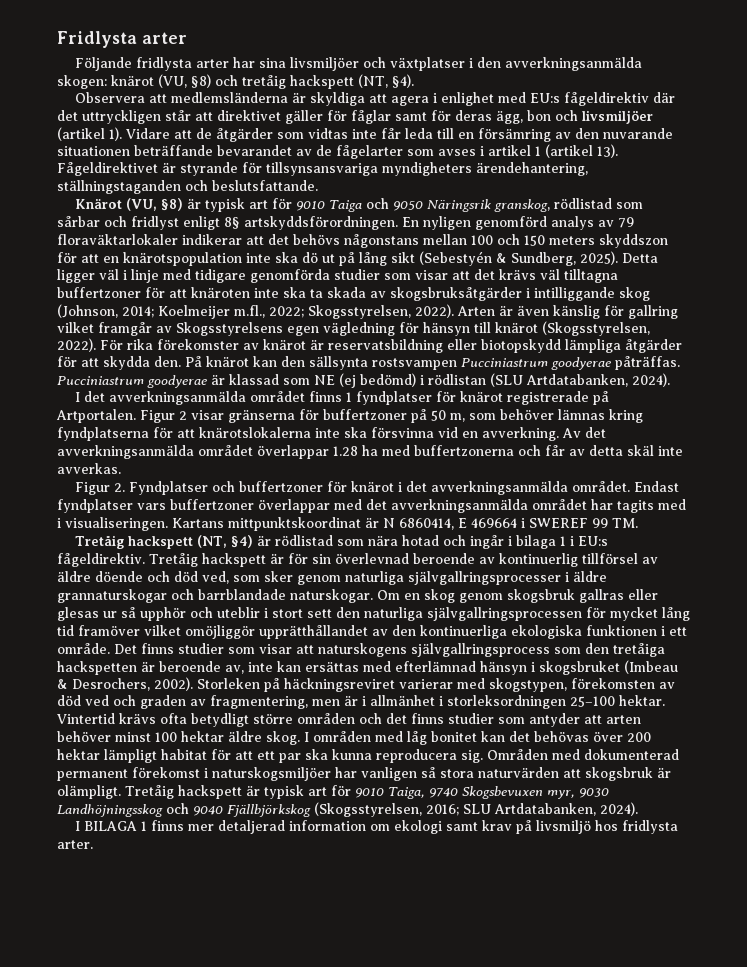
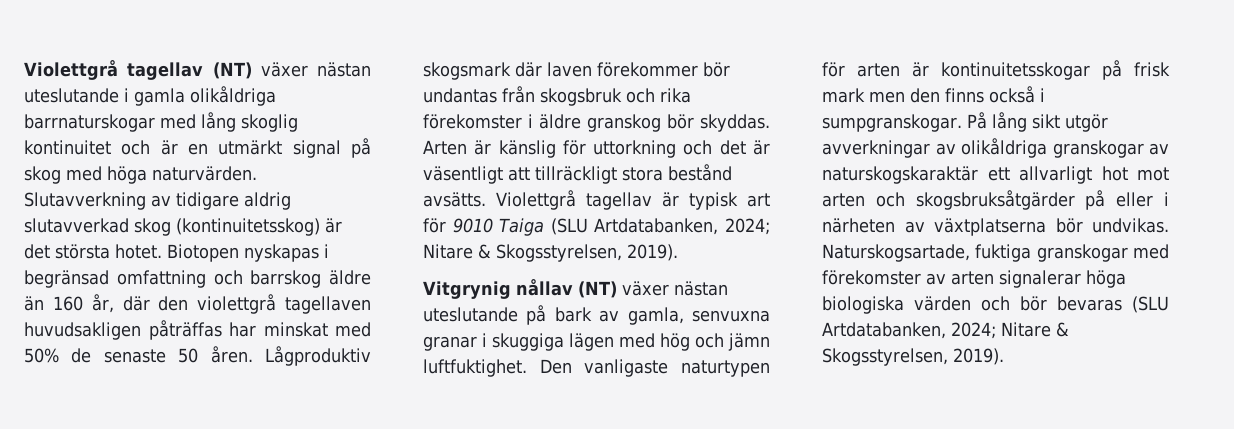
[57,31,187,48] [75,57,643,71] [57,74,414,89] [75,92,676,106] [57,110,653,124] [57,127,673,142] [57,144,618,159] [57,162,588,176] [57,180,318,194] [75,198,184,211] Fridlysta arter // Följande fridlysta arter har sina livsmiljöer och växtplatser i den avverkningsanmälda skogen: knärot (VU, §8) och tretåig hackspett (NT, §4). // Observera att medlemsländerna är skyldiga att agera i enlighet med EU:s fågeldirektiv där det uttryckligen står att direktivet gäller för fåglar samt för deras ägg, bon och livsmiljöer (artikel 1). Vidare att de åtgärder som vidtas inte får leda till en försämring av den nuvarande situationen beträffande bevarandet av de fågelarter som avses i artikel 1 (artikel 13). Fågeldirektivet är styrande för tillsynsansvariga myndigheters ärendehantering, ställningstaganden och beslutsfattande. // Knärot (VU, §8) -> [24,60,371,80] [24,86,276,106] [24,112,298,132] [24,138,371,158] [24,166,257,184] [24,192,291,210] [24,218,342,236] [24,244,329,262] [24,270,371,288] [24,294,371,314] [24,320,371,340] [24,346,371,366] [423,62,730,80] [423,86,691,106] [423,114,770,132] [423,140,770,158] [423,164,732,184] [423,190,652,210] Violettgrå tagellav (NT) växer nästan uteslutande i gamla olikåldriga barrnaturskogar med lång skoglig kontinuitet och är en utmärkt signal på skog med höga naturvärden. Slutavverkning av tidigare aldrig slutavverkad skog (kontinuitetsskog) är det största hotet. Biotopen nyskapas i begränsad omfattning och barrskog äldre än 160 år, där den violettgrå tagellaven huvudsakligen påträffas har minskat med 50% de senaste 50 åren. Lågproduktiv skogsmark där laven förekommer bör undantas från skogsbruk och rika förekomster i äldre granskog bör skyddas. Arten är känslig för uttorkning och det är väsentligt att tillräckligt stora bestånd avsätts. Violettgrå tagellav
[366,198,644,212] [57,216,634,230] [57,234,668,248] [57,251,658,266] [57,269,618,283] [57,287,650,301] [57,304,678,319] [57,321,650,336] [57,338,682,353] [57,356,680,370] [57,373,670,388] [75,391,610,405] [56,409,643,423] [57,427,606,441] [57,445,683,459] [57,463,121,474] [75,481,680,495] [57,499,686,513] [57,517,638,531] [75,535,609,549] [57,553,658,567] [57,571,607,585] [57,589,658,603] [57,607,690,621] [57,625,687,639] [57,643,665,657] [57,660,678,675] [57,677,675,692] [57,695,665,709] [57,713,641,727] [57,731,651,745] [57,749,679,763] [57,767,671,781] [57,785,609,799] [57,802,638,817] [75,820,679,834] [57,840,93,849] och 9050 Näringsrik granskog, rödlistad som sårbar och fridlyst enligt 8§ artskyddsförordningen. En nyligen genomförd analys av 79 floraväktarlokaler indikerar att det behövs någonstans mellan 100 och 150 meters skyddszon för att en knärotspopulation inte ska dö ut på lång sikt (Sebestyén & Sundberg, 2025). Detta ligger väl i linje med tidigare genomförda studier som visar att det krävs väl tilltagna buffertzoner för att knäroten inte ska ta skada av skogsbruksåtgärder i intilliggande skog (Johnson, 2014; Koelmeijer m.fl., 2022; Skogsstyrelsen, 2022). Arten är även känslig för gallring vilket framgår av Skogsstyrelsens egen vägledning för hänsyn till knärot (Skogsstyrelsen, 2022). För rika förekomster av knärot är reservatsbildning eller biotopskydd lämpliga åtgärder för att skydda den. På knärot kan den sällsynta rostsvampen Pucciniastrum goodyerae påträffas. Pucciniastrum goodyerae är klassad som NE (ej bedömd) i rödlistan (SLU Artdatabanken, 2024). // I det avverkningsanmälda området finns 1 fyndplatser för knärot registrerade på Artportalen. Figur 2 visar gränserna för buffertzoner på 50 m, som behöver lämnas kring fyndplatserna för att knärotslokalerna inte ska försvinna vid en avverkning. Av det avverkningsanmälda området överlappar 1.28 ha med buffertzonerna och får av detta skäl inte avverkas. // Figur 2. Fyndplatser och buffertzoner för knärot i det avverkningsanmälda området. Endast fyndplatser vars buffertzoner överlappar med det avverkningsanmälda området har tagits med i visualiseringen. Kartans mittpunktskoordinat är N 6860414, E 469664 i SWEREF 99 TM. // Tretåig hackspett (NT, §4) är rödlistad som nära hotad och ingår i bilaga 1 i EU:s fågeldirektiv. Tretåig hackspett är för sin överlevnad beroende av kontinuerlig tillförsel av äldre döende och död ved, som sker genom naturliga självgallringsprocesser i äldre grannaturskogar och barrblandade naturskogar. Om en skog genom skogsbruk gallras eller glesas ur så upphör och uteblir i stort sett den naturliga självgallringsprocessen för mycket lång tid framöver vilket omöjliggör upprätthållandet av den kontinuerliga ekologiska funktionen i ett område. Det finns studier som visar att naturskogens självgallringsprocess som den tretåiga hackspetten är beroende av, inte kan ersättas med efterlämnad hänsyn i skogsbruket (Imbeau & Desrochers, 2002). Storleken på häckningsreviret varierar med skogstypen, förekomsten av död ved och graden av fragmentering, men är i allmänhet i storleksordningen 25–100 hektar. Vintertid krävs ofta betydligt större områden och det finns studier som antyder att arten behöver minst 100 hektar äldre skog. I områden med låg bonitet kan det behövas över 200 hektar lämpligt habitat för att ett par ska kunna reproducera sig. Områden med dokumenterad permanent förekomst i naturskogsmiljöer har vanligen så stora naturvärden att skogsbruk är olämpligt. Tretåig hackspett är typisk art för 9010 Taiga, 9740 Skogsbevuxen myr, 9030 Landhöjningsskog och 9040 Fjällbjörkskog (Skogsstyrelsen, 2016; SLU Artdatabanken, 2024). // I BILAGA 1 finns mer detaljerad information om ekologi samt krav på livsmiljö hos fridlysta arter. -> [550,218,770,235] [423,244,678,262] [423,279,728,299] [423,305,770,325] [423,333,770,351] [423,359,770,377] [822,60,1170,80] [822,86,1045,103] [822,112,1108,132] [822,138,1169,158] [822,166,1169,184] [822,190,1169,210] [822,218,1169,236] [822,244,1169,262] [822,270,1126,288] [822,296,1170,314] [822,322,1069,339] [822,348,1004,366] (SLU Artdatabanken, 2024; Nitare & Skogsstyrelsen, 2019). // Vitgrynig nållav (NT) växer nästan uteslutande på bark av gamla, senvuxna granar i skuggiga lägen med hög och jämn luftfuktighet. Den vanligaste naturtypen för arten är kontinuitetsskogar på frisk mark men den finns också i sumpgranskogar. På lång sikt utgör avverkningar av olikåldriga granskogar av naturskogskaraktär ett allvarligt hot mot arten och skogsbruksåtgärder på eller i närheten av växtplatserna bör undvikas. Naturskogsartade, fuktiga granskogar med förekomster av arten signalerar höga biologiska värden och bör bevaras (SLU Artdatabanken, 2024; Nitare & Skogsstyrelsen, 2019).

